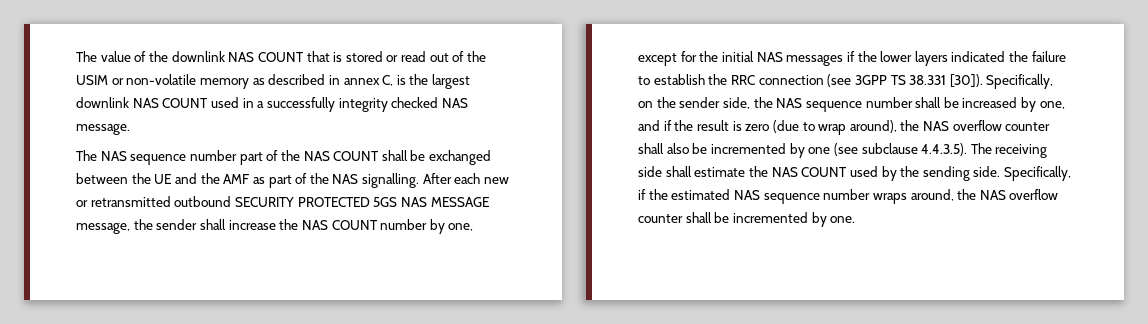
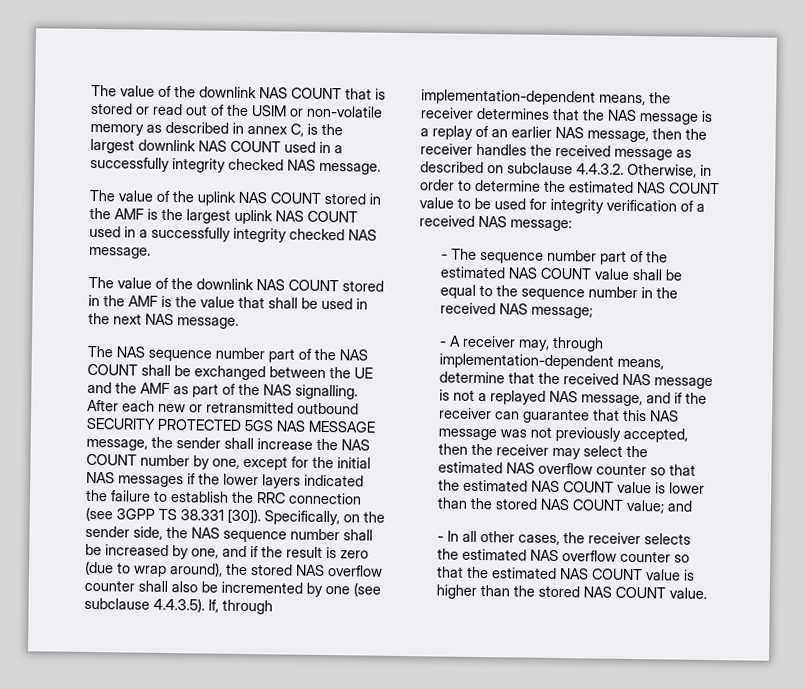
(130, 129) none -> [89,189,381,206] [89,207,358,225] [89,225,377,243] [89,246,151,259] [88,276,384,292] [88,294,368,310] [88,312,239,329] // The value of the uplink NAS COUNT stored in the AMF is the largest uplink NAS COUNT used in a successfully integrity checked NAS message. // The value of the downlink NAS COUNT stored in the AMF is the value that shall be used in the next NAS message.
(920, 125) none -> [251,564,293,576] stored
[970,143,1048,158] [638,166,1072,181] [638,189,1059,204] [638,212,856,227] The receiving side shall estimate the NAS COUNT used by the sending side. Specifically, if the estimated NAS sequence number wraps around, the NAS overflow counter shall be incremented by one. -> [208,599,273,615] [421,89,671,106] [420,107,713,125] [420,125,707,143] [420,143,692,161] [420,161,712,178] [419,179,720,195] [419,197,705,214] [419,215,572,232] [441,248,669,265] [440,266,683,281] [440,284,679,301] [440,302,594,319] [439,335,605,352] [439,353,665,370] [439,371,714,390] [439,389,708,407] [439,407,680,424] [438,426,689,443] [438,443,649,460] [438,461,697,476] [438,479,706,494] [437,497,694,514] [437,530,692,546] [437,548,691,563] [436,566,696,581] [436,584,708,599] If, through implementation-dependent means, the receiver determines that the NAS message is a replay of an earlier NAS message, then the receiver handles the received message as described on subclause 4.4.3.2. Otherwise, in order to determine the estimated NAS COUNT value to be used for integrity verification of a received NAS message: // - The sequence number part of the estimated NAS COUNT value shall be equal to the sequence number in the received NAS message; // - A receiver may, through implementation-dependent means, determine that the received NAS message is not a replayed NAS message, and if the receiver can guarantee that this NAS message was not previously accepted, then the receiver may select the estimated NAS overflow counter so that the estimated NAS COUNT value is lower than the stored NAS COUNT value; and // - In all other cases, the receiver selects the estimated NAS overflow counter so that the estimated NAS COUNT value is higher than the stored NAS COUNT value.

